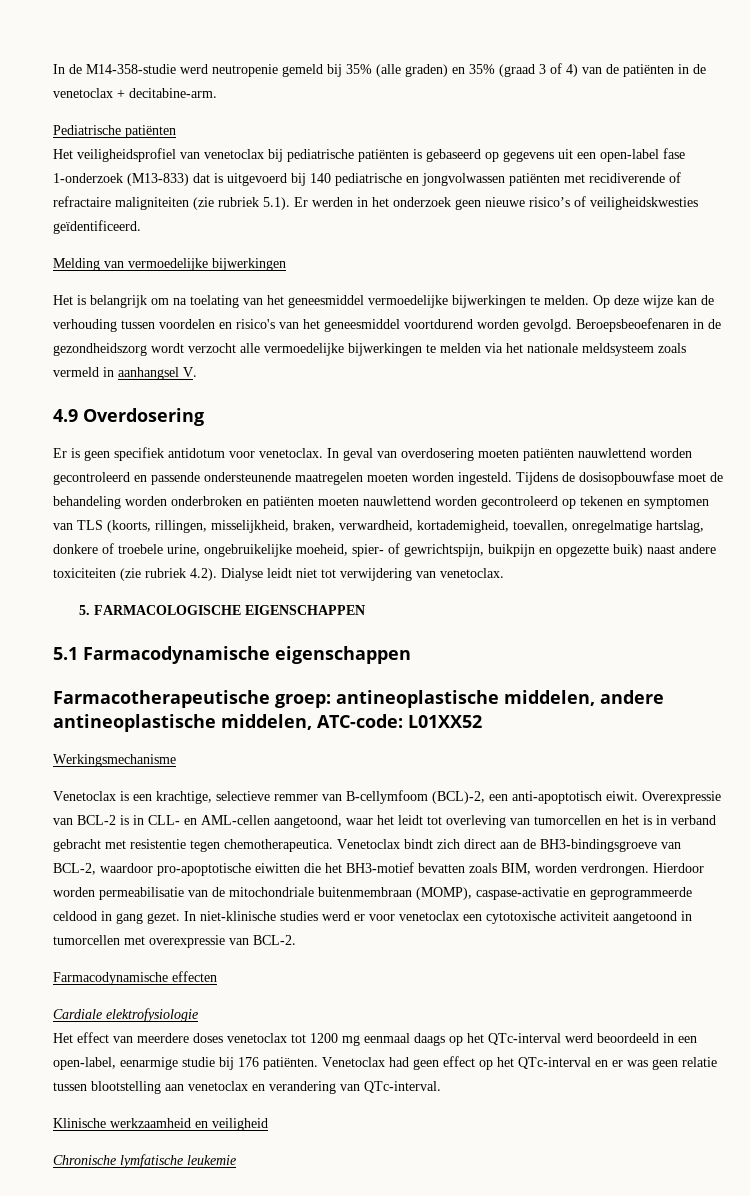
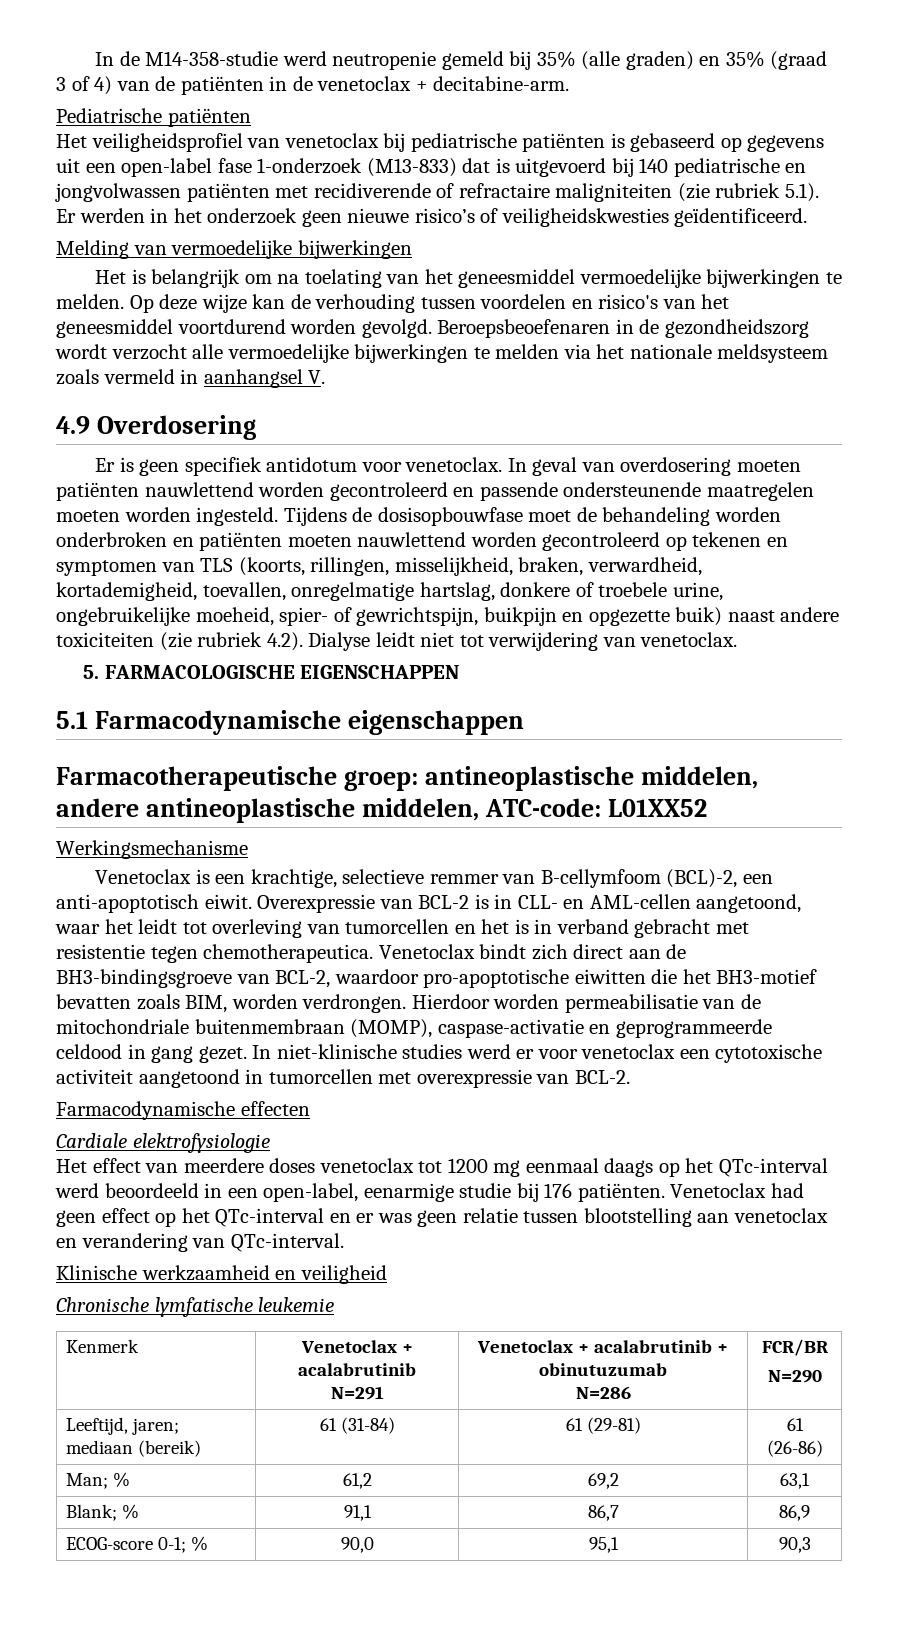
(236, 1160) none -> [66,1339,140,1353] [300,1340,413,1353] [298,1363,416,1376] [330,1386,384,1400] [477,1340,728,1353] [539,1363,667,1376] [575,1386,631,1399] [761,1339,828,1356] [767,1370,822,1383] [66,1417,180,1435] [66,1440,202,1457] [319,1417,395,1434] [565,1417,641,1434] [786,1418,804,1431] [766,1440,823,1457] [66,1472,131,1489] [342,1473,372,1489] [587,1473,619,1489] [780,1473,810,1489] [66,1504,140,1521] [343,1505,372,1521] [587,1505,619,1521] [779,1505,810,1521] [66,1536,209,1553] [340,1537,374,1553] [588,1537,619,1553] [778,1537,811,1553] // Kenmerk | Venetoclax + acalabrutinib // N=291 | Venetoclax + acalabrutinib + obinutuzumab // N=286 | FCR/BR // N=290 // Leeftijd, jaren; mediaan (bereik) | 61 (31-84) | 61 (29-81) | 61 (26-86) // Man; % | 61,2 | 69,2 | 63,1 // Blank; % | 91,1 | 86,7 | 86,9 // ECOG-score 0-1; % | 90,0 | 95,1 | 90,3

